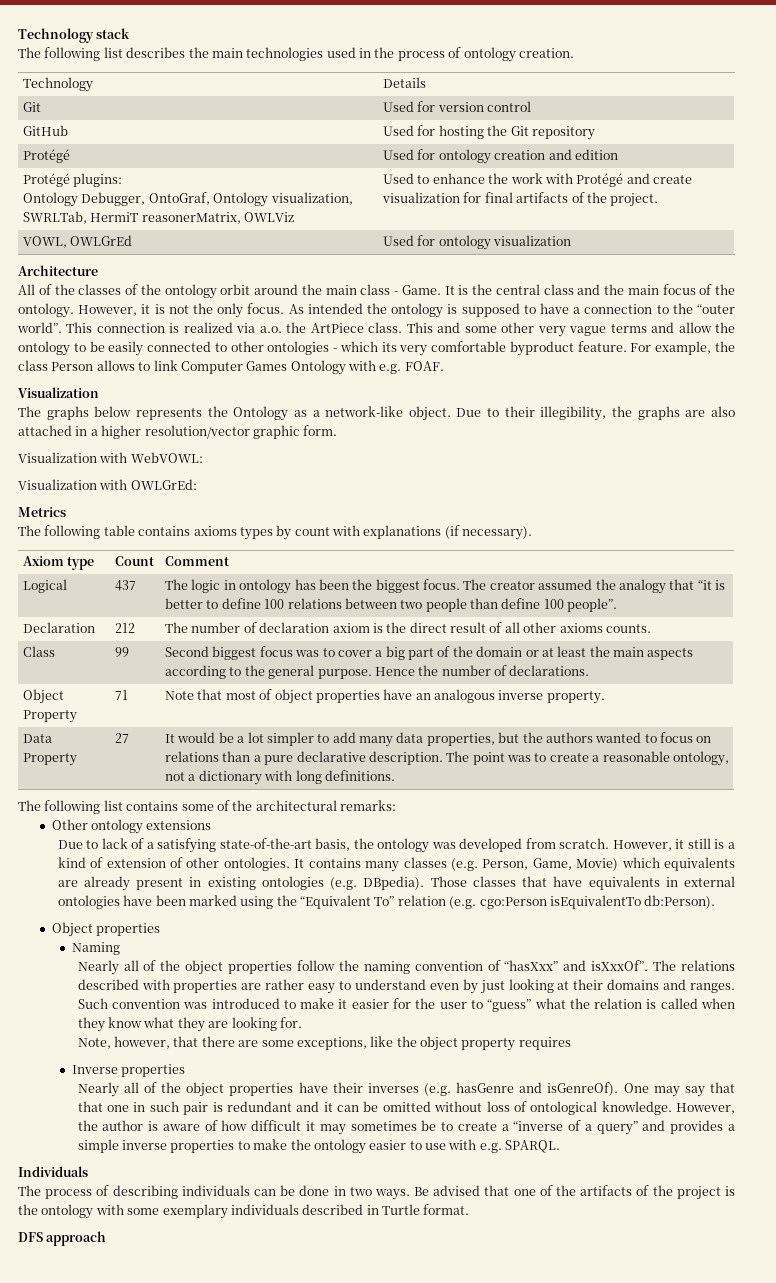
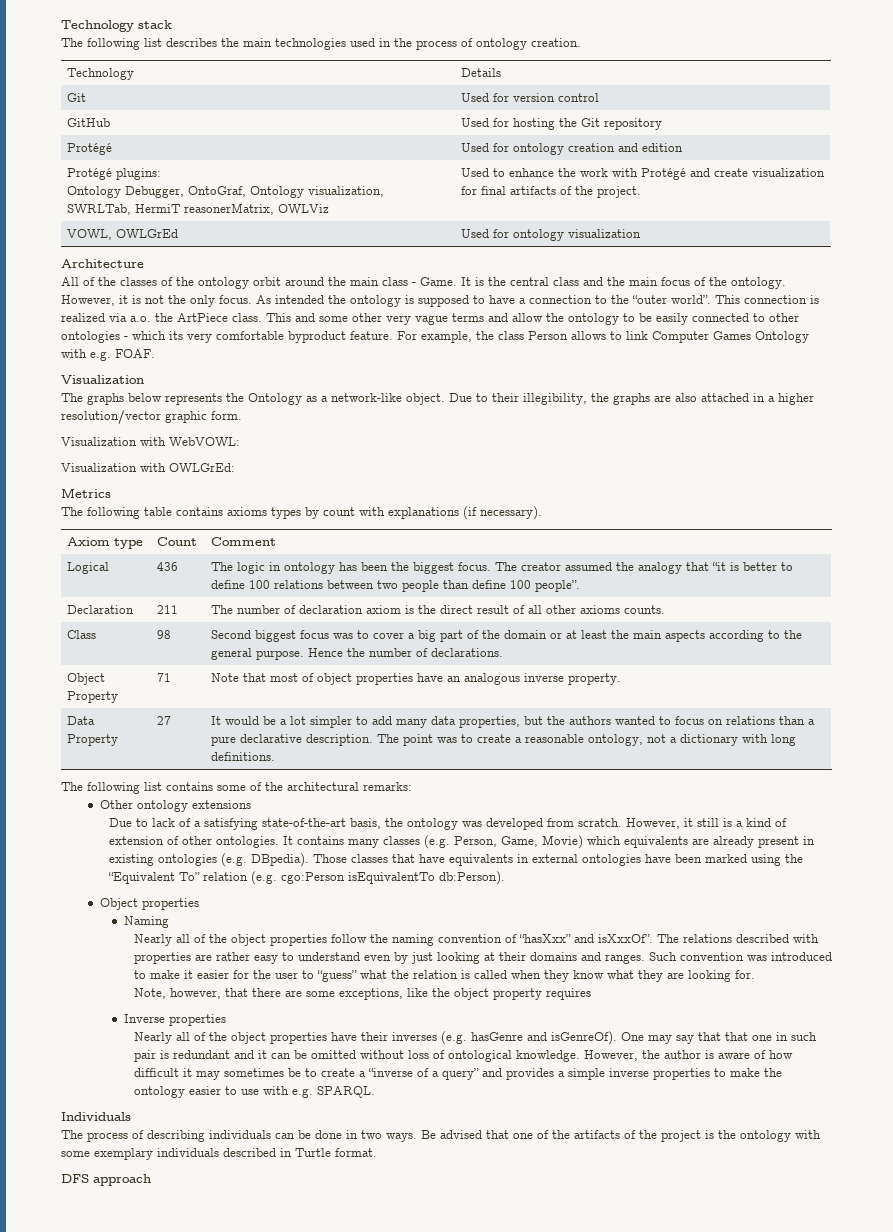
[115,580,137,591] 437 -> [157,562,179,571] 436
[115,623,136,633] 212 -> [157,605,179,614] 211
[115,647,130,657] 99 -> [157,630,172,639] 98

